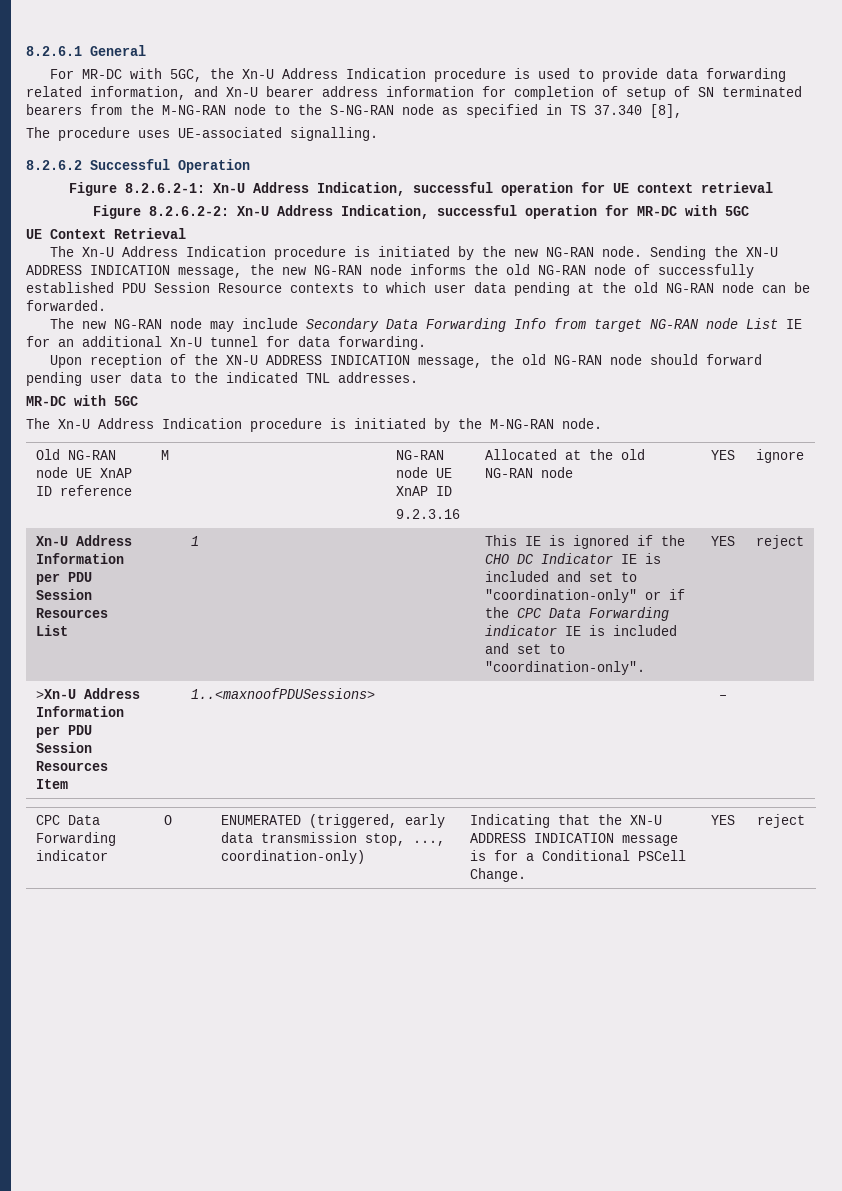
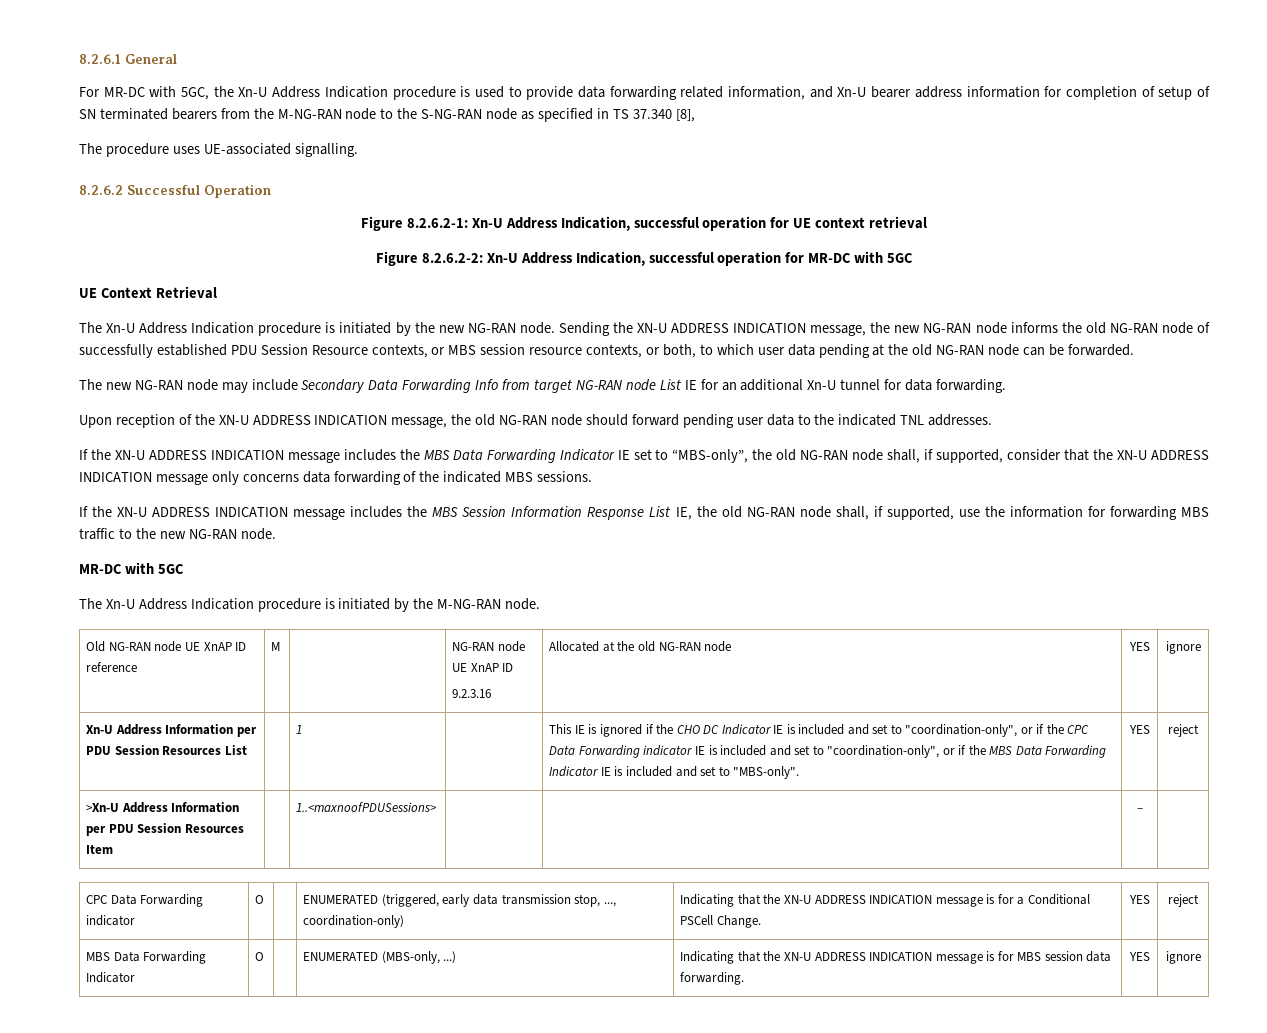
[290,283,354,293] contexts -> [371,344,696,358] contexts, or MBS session resource contexts, or both,
(418, 377) none -> [79,449,1209,463] [79,471,593,485] [79,506,1209,520] [79,528,276,540] // If the XN-U ADDRESS INDICATION message includes the MBS Data Forwarding Indicator IE set to “MBS-only”, the old NG-RAN node shall, if supported, consider that the XN-U ADDRESS INDICATION message only concerns data forwarding of the indicated MBS sessions. // If the XN-U ADDRESS INDICATION message includes the MBS Session Information Response List IE, the old NG-RAN node shall, if supported, use the information for forwarding MBS traffic to the new NG-RAN node.
[485,589,638,603] "coordination-only" -> [905,724,1018,737] "coordination-only",
[485,661,646,675] "coordination-only". -> [827,745,1107,758] [549,766,800,779] "coordination-only", or if the MBS Data Forwarding Indicator IE is included and set to "MBS-only".
(805, 821) none -> [86,951,207,964] [86,972,136,983] [255,952,265,961] [303,951,457,964] [680,951,1112,964] [680,972,745,985] [1128,952,1150,961] [1165,951,1201,964] // MBS Data Forwarding Indicator | O | | ENUMERATED (MBS-only, ...) | Indicating that the XN-U ADDRESS INDICATION message is for MBS session data forwarding. | YES | ignore

